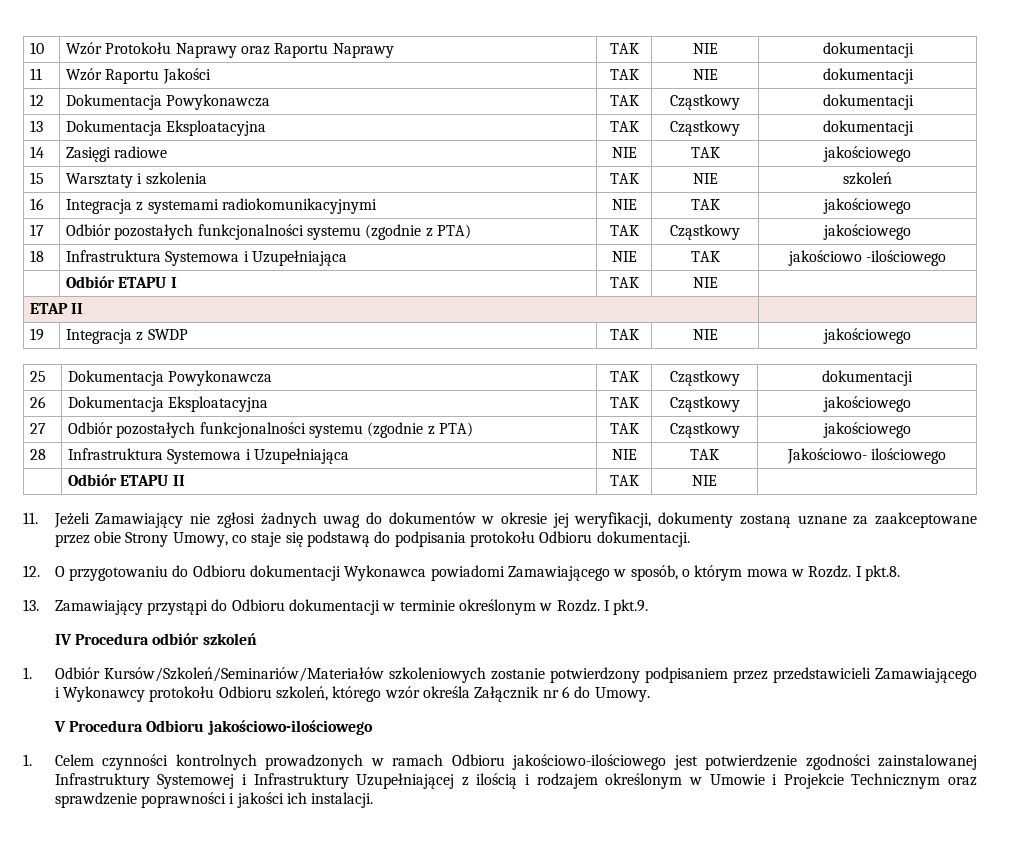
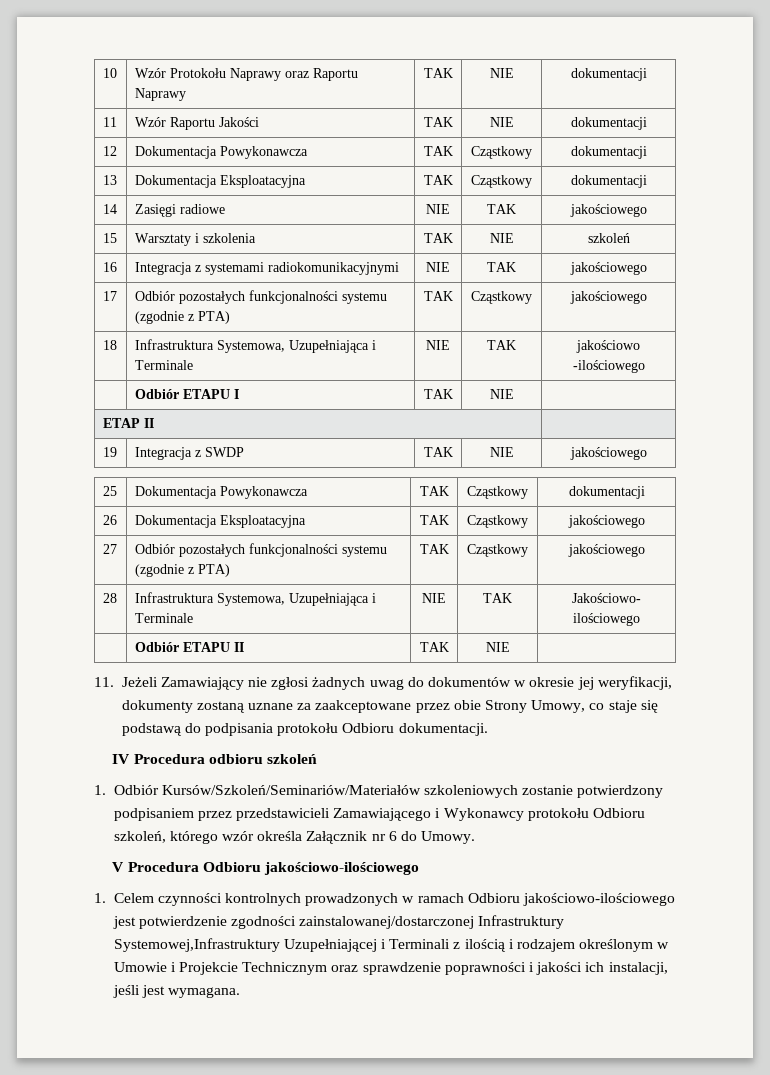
[165,250,347,266] Systemowa i Uzupełniająca -> [216,340,376,353] [134,360,193,370] Systemowa, Uzupełniająca i Terminale
[167,448,349,464] Systemowa i Uzupełniająca -> [216,593,376,606] [134,613,193,623] Systemowa, Uzupełniająca i Terminale
[23,565,900,581] [23,599,649,615] // 12. O przygotowaniu do Odbioru dokumentacji Wykonawca powiadomi Zamawiającego w sposób, o którym mowa w Rozdz. I pkt.8. // 13. Zamawiający przystąpi do Odbioru dokumentacji w terminie określonym w Rozdz. I pkt.9. -> (488, 729) none
[152,633,200,645] odbiór -> [208,754,263,764] odbioru
[877,754,977,770] [54,773,455,789] zainstalowanej Infrastruktury Systemowej i Infrastruktury Uzupełniającej -> [299,915,565,929] [113,938,451,952] zainstalowanej/dostarczonej Infrastruktury Systemowej,Infrastruktury Uzupełniającej i Terminali
[311,792,374,808] instalacji. -> [608,962,668,975] [112,985,241,998] instalacji, jeśli jest wymagana.

